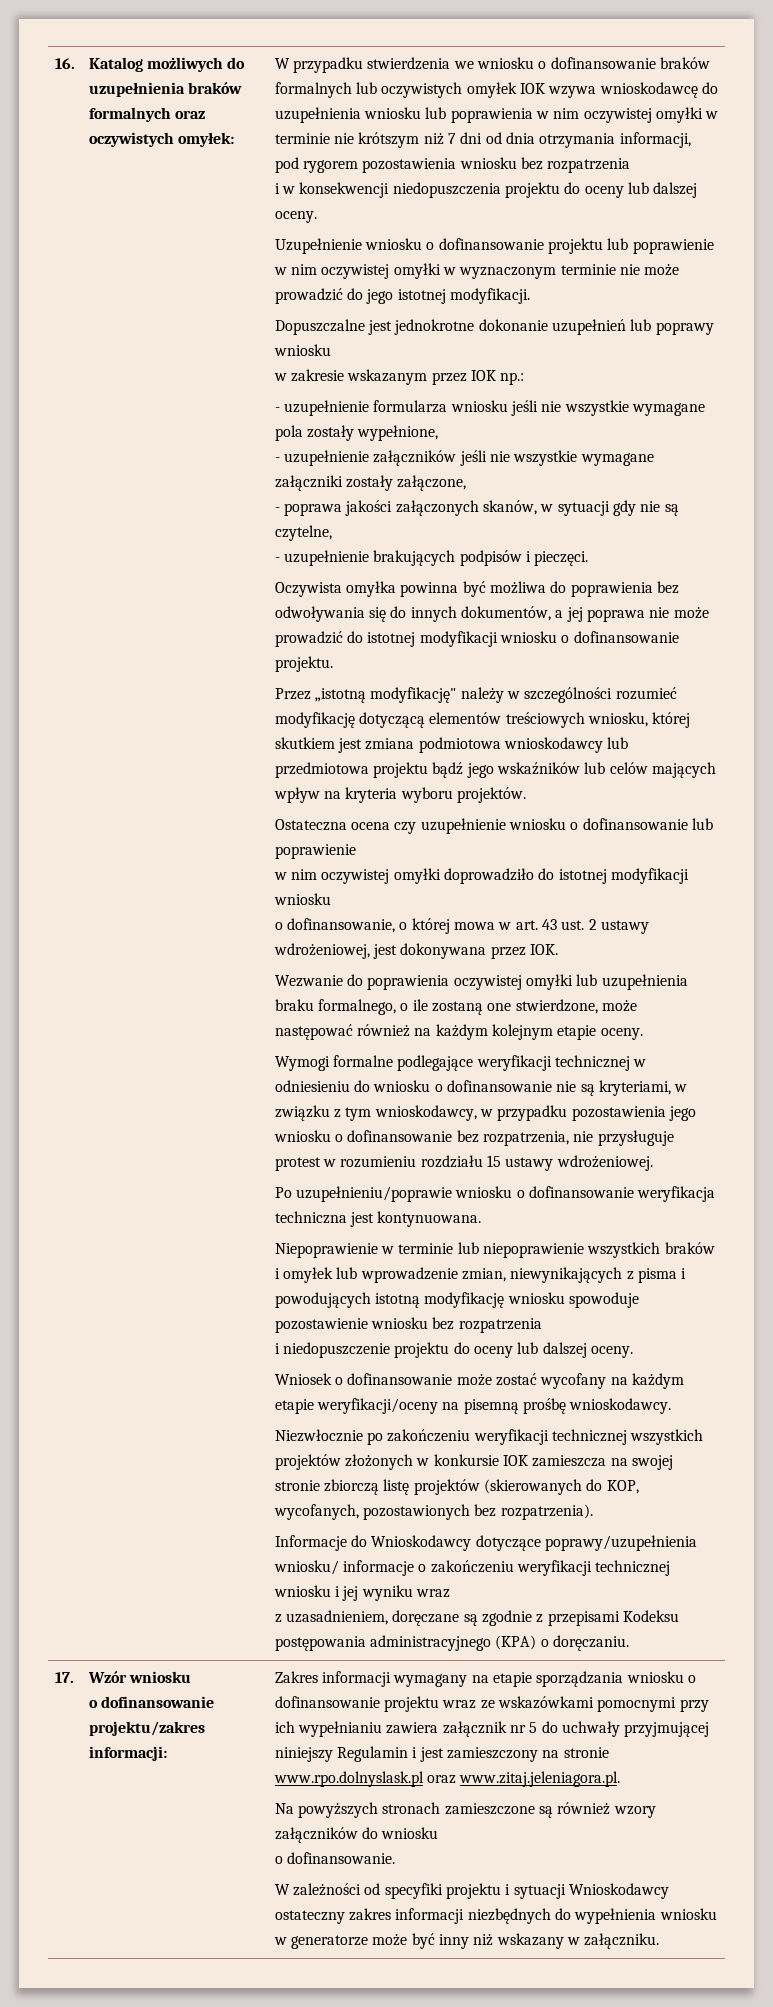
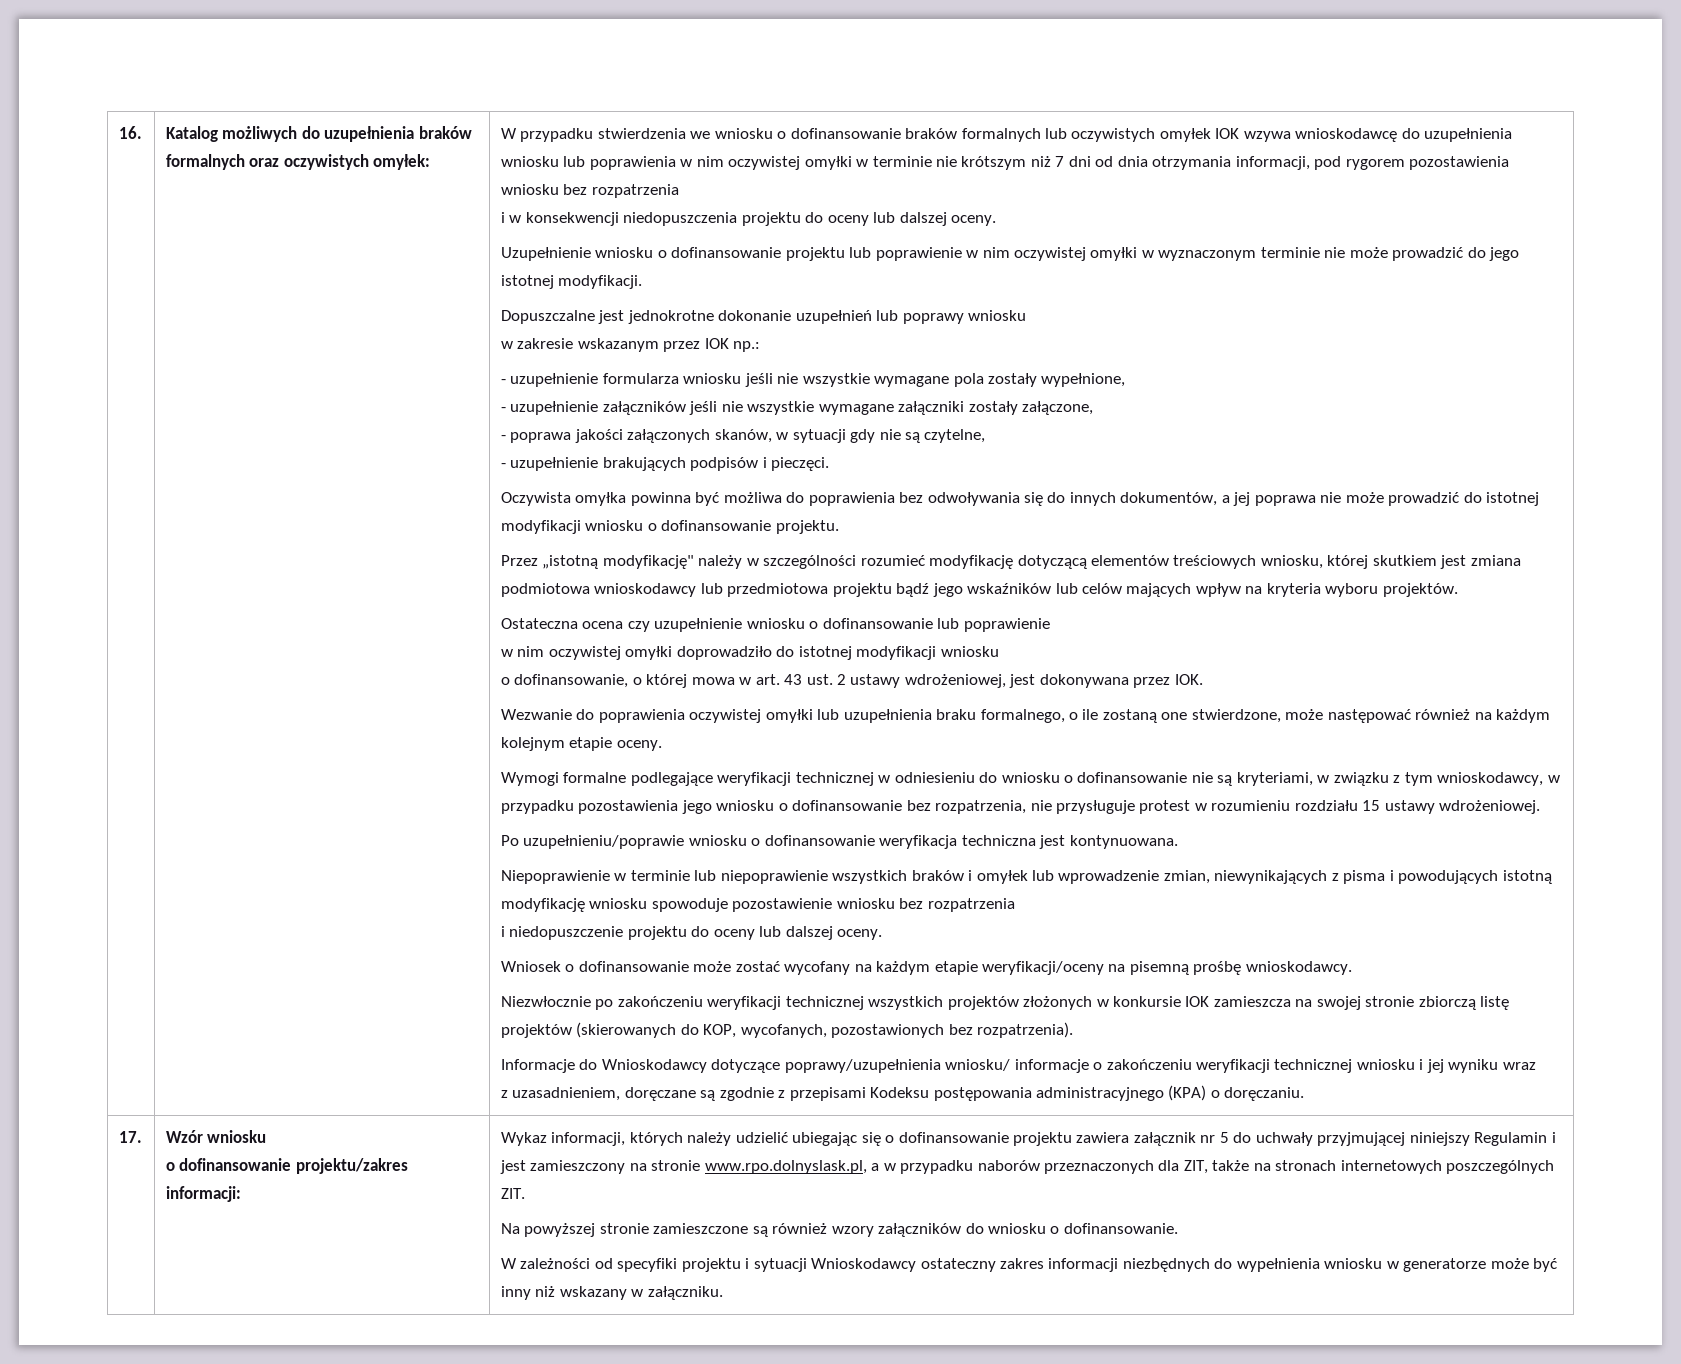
[274,1671,696,1687] [274,1696,709,1712] [274,1721,383,1737] Zakres informacji wymagany na etapie sporządzania wniosku o dofinansowanie projektu wraz ze wskazówkami pomocnymi przy ich wypełnianiu -> [500,1132,1073,1146] Wykaz informacji, których należy udzielić ubiegając się o dofinansowanie projektu
[273,1771,621,1787] www.rpo.dolnyslask.pl oraz www.zitaj.jeleniagora.pl. -> [704,1160,1555,1174] [500,1188,525,1199] www.rpo.dolnyslask.pl, a w przypadku naborów przeznaczonych dla ZIT, także na stronach internetowych poszczególnych ZIT.
[298,1802,441,1818] powyższych stronach -> [524,1223,649,1237] powyższej stronie
(439, 1833) // -> (1047, 1228) none

